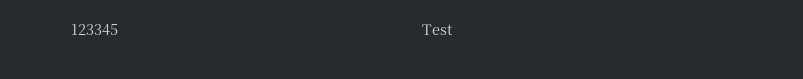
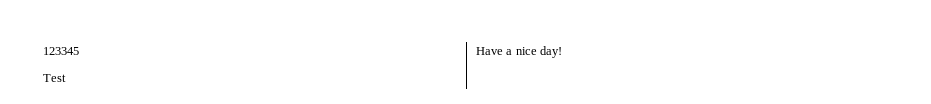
(453, 29) none -> [476,46,563,58] // Have a nice day!

